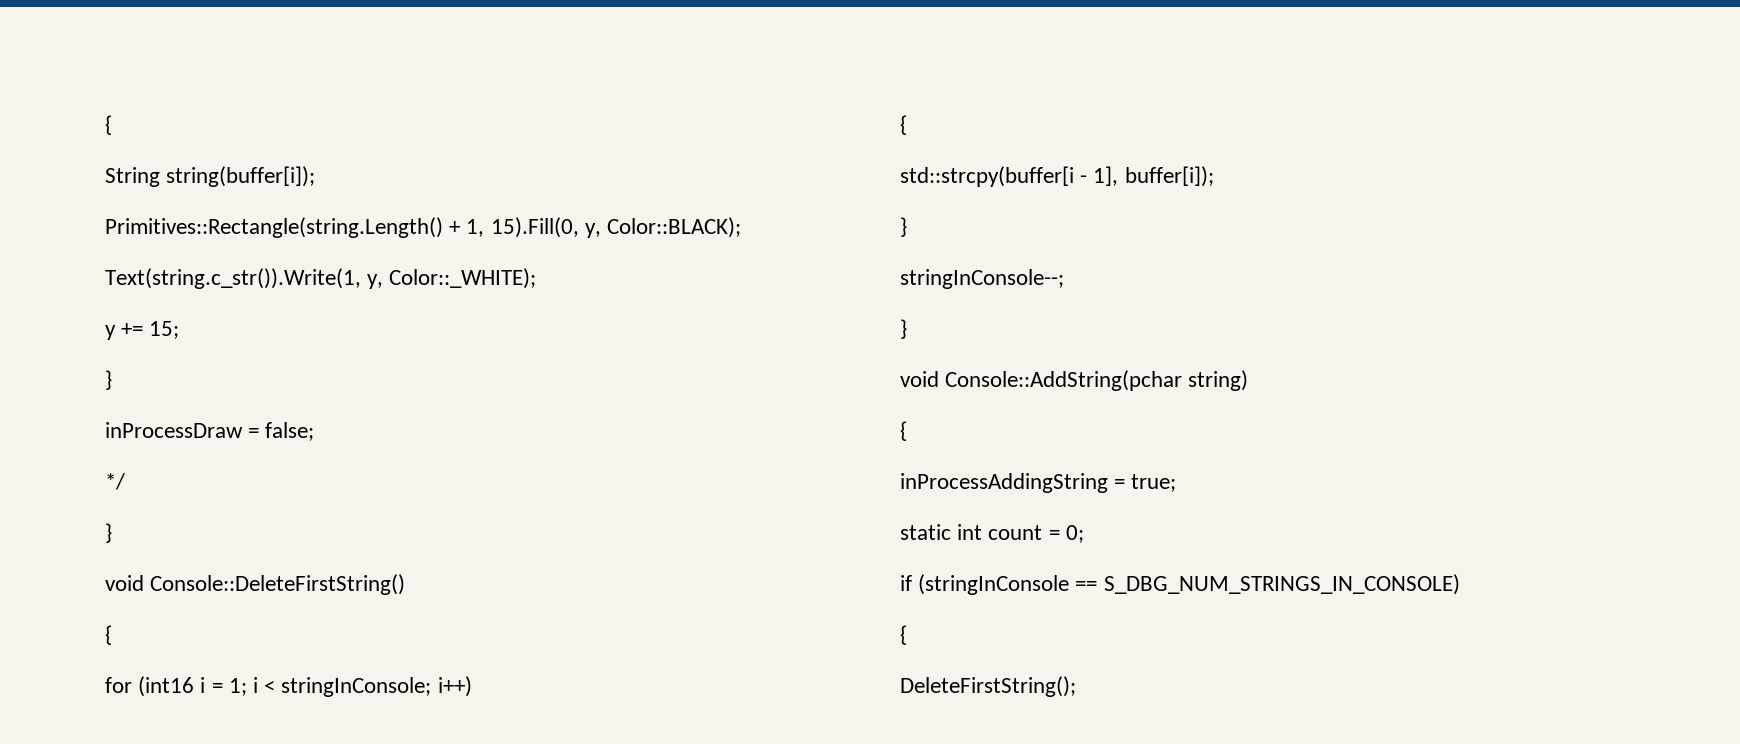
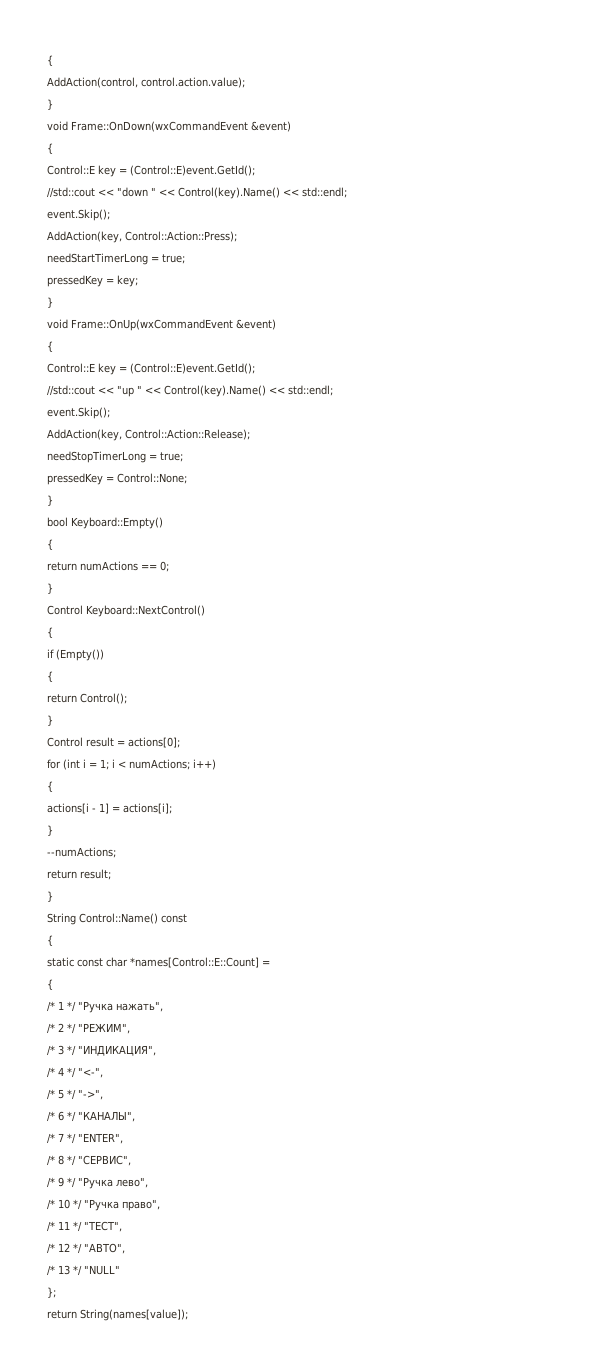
[105,115,112,135] [105,166,316,187] [105,217,742,238] [105,268,537,289] [105,321,180,340] [105,370,112,390] [105,422,315,441] [105,473,125,490] [105,523,112,543] [105,574,406,595] [105,625,112,645] { // String string(buffer[i]); // Primitives::Rectangle(string.Length() + 1, 15).Fill(0, y, Color::BLACK); // Text(string.c_str()).Write(1, y, Color::_WHITE); // y += 15; // } // inProcessDraw = false; // */ // } // void Console::DeleteFirstString() // { -> [47,55,53,66] [47,77,245,88] [47,99,53,110] [47,121,291,132] [47,143,53,154] [47,165,255,177] [47,187,347,199] [47,209,110,221] [47,231,237,243] [47,253,185,265] [47,275,138,287] [47,297,53,308] [47,319,276,331] [47,341,53,352] [47,363,255,375] [47,385,333,397] [47,407,110,419] [47,429,250,441] [47,451,183,463] [47,473,187,485] [47,495,53,506] [47,517,163,529] [47,539,53,550] [47,561,169,572] [47,583,53,594] [47,605,205,617] [47,627,53,638] [47,649,104,661] [47,671,53,682] [47,693,127,704] [47,715,53,726] [47,737,180,748] { // AddAction(control, control.action.value); // } // void Frame::OnDown(wxCommandEvent &event) // { // Control::E key = (Control::E)event.GetId(); // //std::cout << "down " << Control(key).Name() << std::endl; // event.Skip(); // AddAction(key, Control::Action::Press); // needStartTimerLong = true; // pressedKey = key; // } // void Frame::OnUp(wxCommandEvent &event) // { // Control::E key = (Control::E)event.GetId(); // //std::cout << "up " << Control(key).Name() << std::endl; // event.Skip(); // AddAction(key, Control::Action::Release); // needStopTimerLong = true; // pressedKey = Control::None; // } // bool Keyboard::Empty() // { // return numActions == 0; // } // Control Keyboard::NextControl() // { // if (Empty()) // { // return Control(); // } // Control result = actions[0];
[138,676,195,697] (int16 -> [63,759,80,770] (int
[281,677,432,697] stringInConsole; -> [129,759,190,770] numActions;
[900,166,1214,187] [900,217,907,237] [900,269,1064,289] [900,319,907,339] [900,370,1249,391] [900,421,907,441] [900,473,1177,493] [900,524,1084,543] [900,574,1460,595] [900,625,907,645] [900,676,1076,697] std::strcpy(buffer[i - 1], buffer[i]); // } // stringInConsole--; // } // void Console::AddString(pchar string) // { // inProcessAddingString = true; // static int count = 0; // if (stringInConsole == S_DBG_NUM_STRINGS_IN_CONSOLE) // { // DeleteFirstString(); -> [47,803,172,814] [47,825,53,836] [47,847,116,858] [47,869,111,880] [47,891,53,902] [47,913,187,925] [47,935,53,946] [47,957,270,968] [47,979,53,990] [47,1001,163,1013] [47,1023,130,1034] [47,1045,156,1056] [47,1067,103,1078] [47,1089,103,1100] [47,1111,135,1122] [47,1133,123,1144] [47,1155,131,1166] [47,1177,148,1189] [47,1199,160,1211] [47,1221,122,1232] [47,1243,125,1254] [47,1265,120,1276] [47,1287,56,1298] [47,1309,188,1321] actions[i - 1] = actions[i]; // } // --numActions; // return result; // } // String Control::Name() const // { // static const char *names[Control::E::Count] = // { // /* 1 */ "Ручка нажать", // /* 2 */ "РЕЖИМ", // /* 3 */ "ИНДИКАЦИЯ", // /* 4 */ "<-", // /* 5 */ "->", // /* 6 */ "КАНАЛЫ", // /* 7 */ "ENTER", // /* 8 */ "СЕРВИС", // /* 9 */ "Ручка лево", // /* 10 */ "Ручка право", // /* 11 */ "ТЕСТ", // /* 12 */ "АВТО", // /* 13 */ "NULL" // }; // return String(names[value]);

